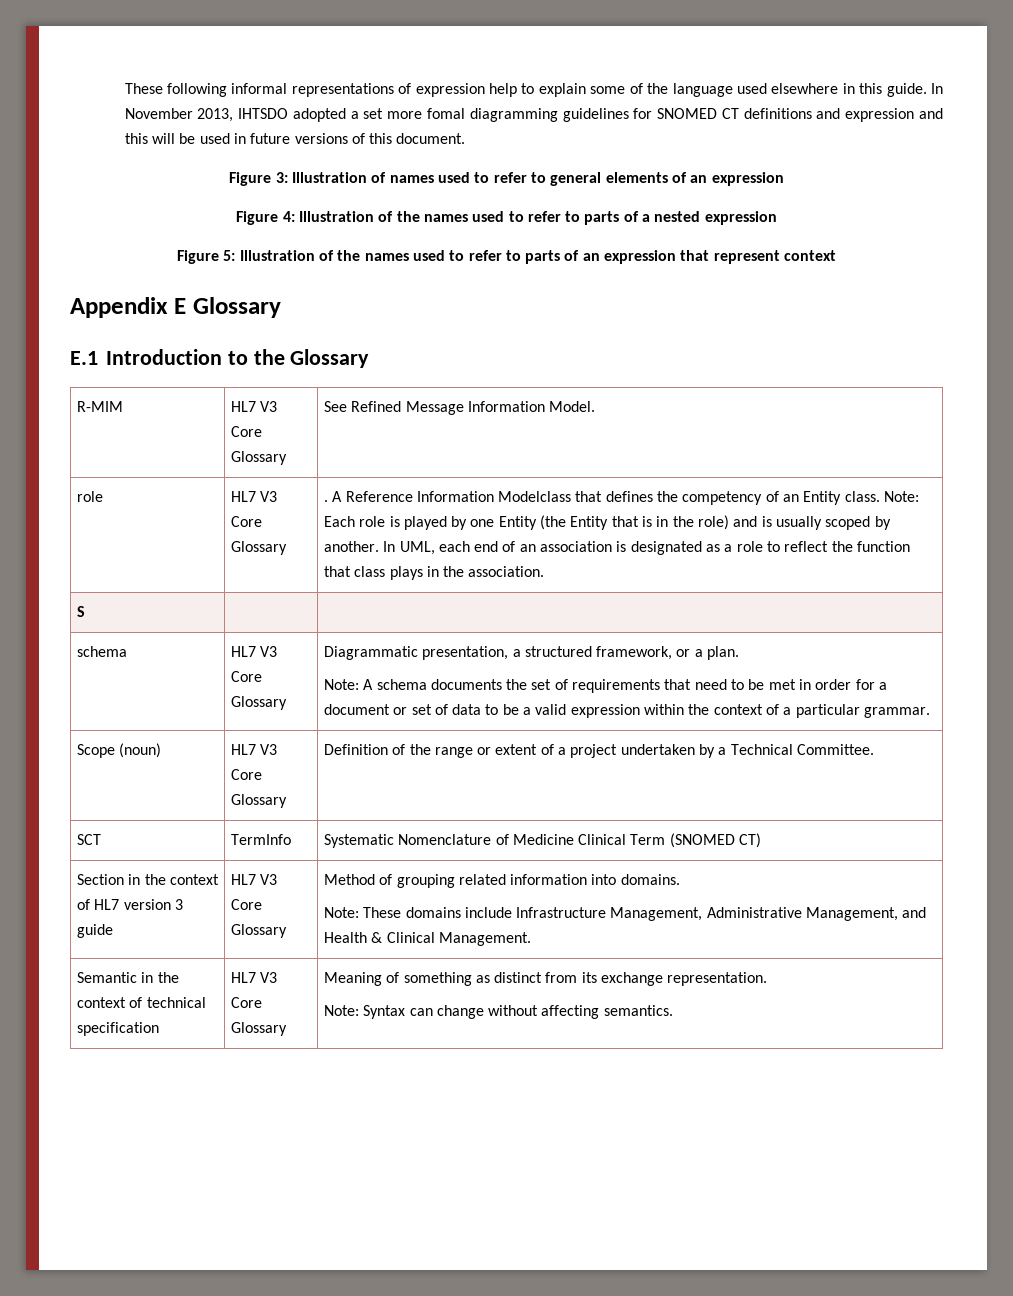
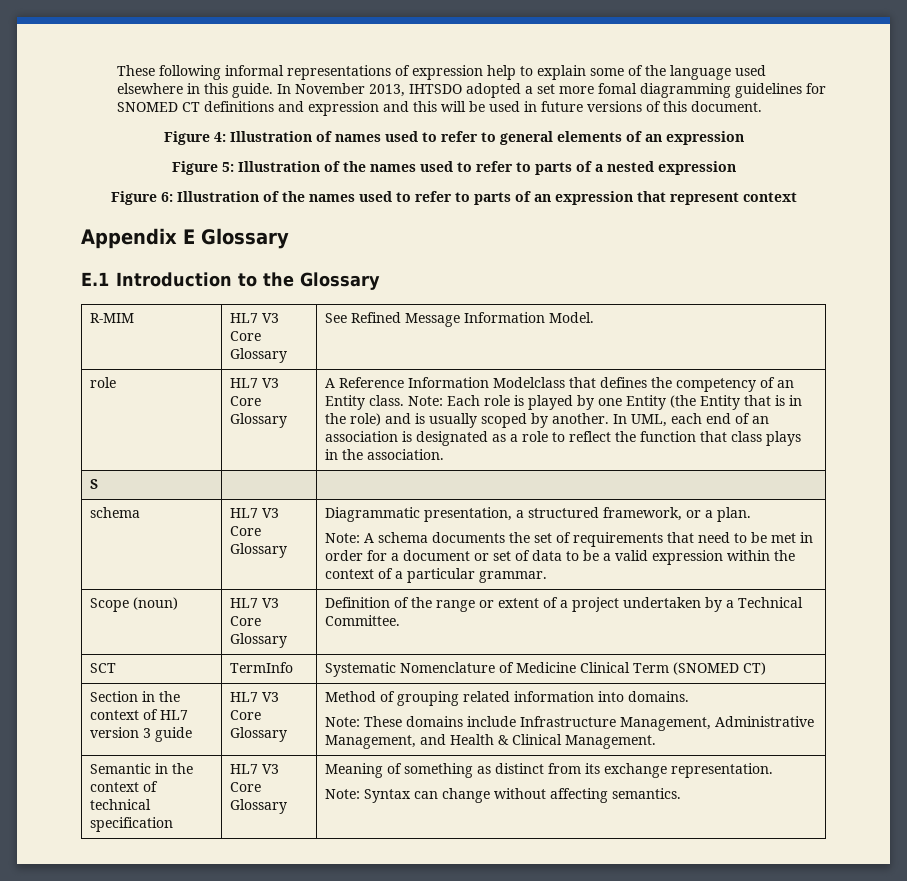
[275,172,288,183] 3: -> [213,132,226,142] 4:
[282,211,295,222] 4: -> [221,162,234,172] 5:
[223,250,236,261] 5: -> [160,192,173,202] 6:
[323,500,328,502] . -> (288, 420) none

